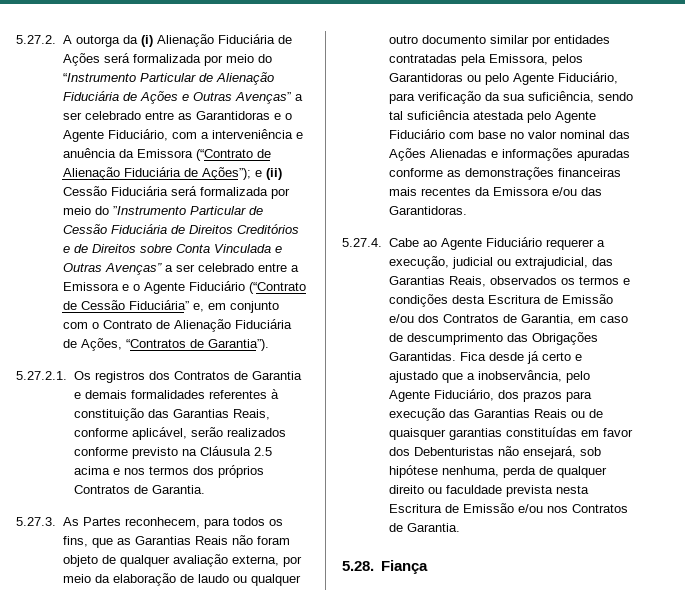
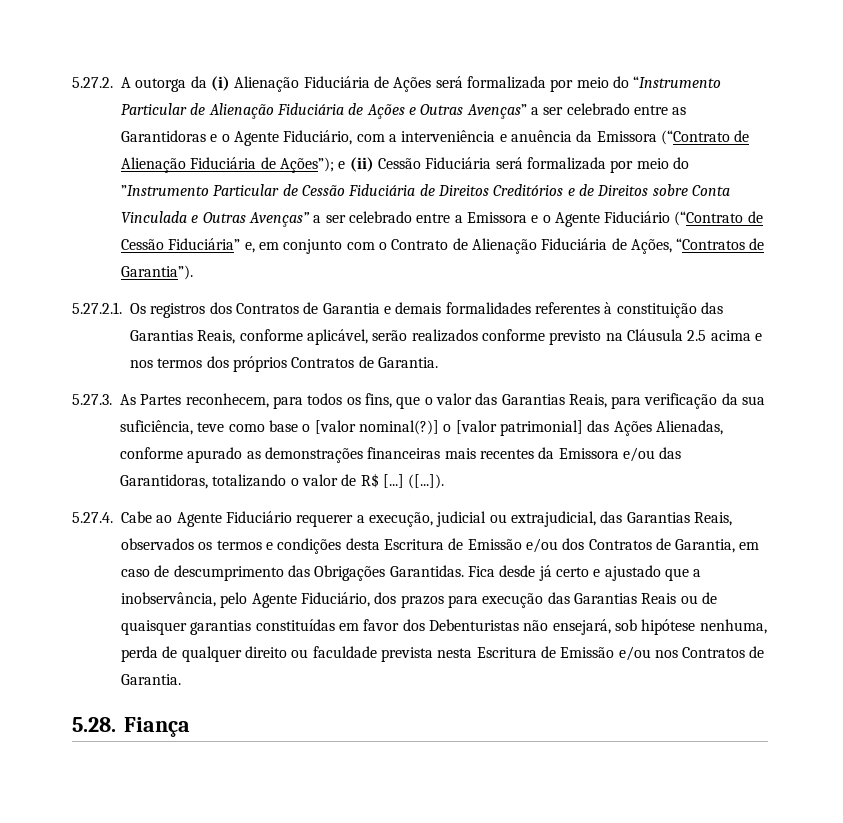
[116,535,290,545] [62,554,302,567] [62,573,301,586] [388,35,610,47] [388,54,583,66] [388,72,618,85] as Garantias Reais não foram objeto de qualquer avaliação externa, por meio da elaboração de laudo ou qualquer outro documento similar por entidades contratadas pela Emissora, pelos Garantidoras ou pelo Agente Fiduciário, -> [424,393,607,408] o valor das Garantias Reais,
[597,92,633,101] [388,110,596,123] [388,129,630,139] [388,148,630,161] [388,168,443,177] sendo tal suficiência atestada pelo Agente Fiduciário com base no valor nominal das Ações Alienadas e informações apuradas conforme -> [197,420,723,436] [120,447,243,463] teve como base o [valor nominal(?)] o [valor patrimonial] das Ações Alienadas, conforme apurado
[388,206,467,215] Garantidoras. -> [120,473,445,489] Garantidoras, totalizando o valor de R$ [...] ([...]).

